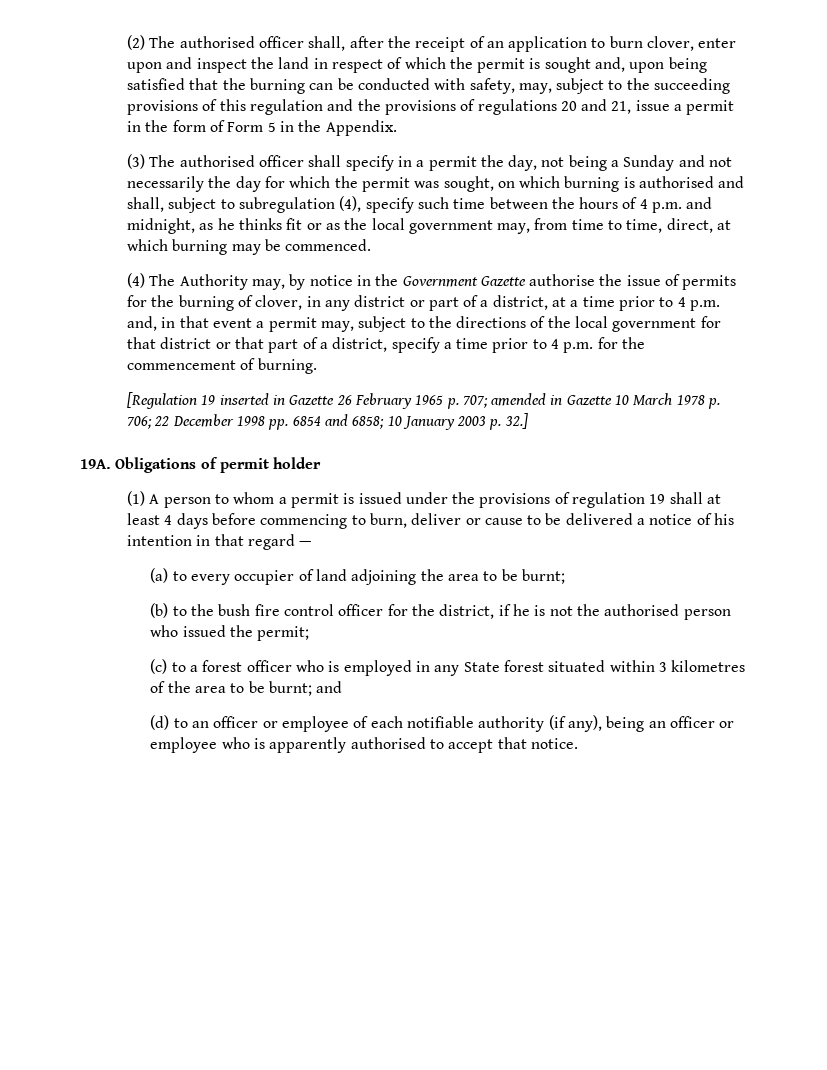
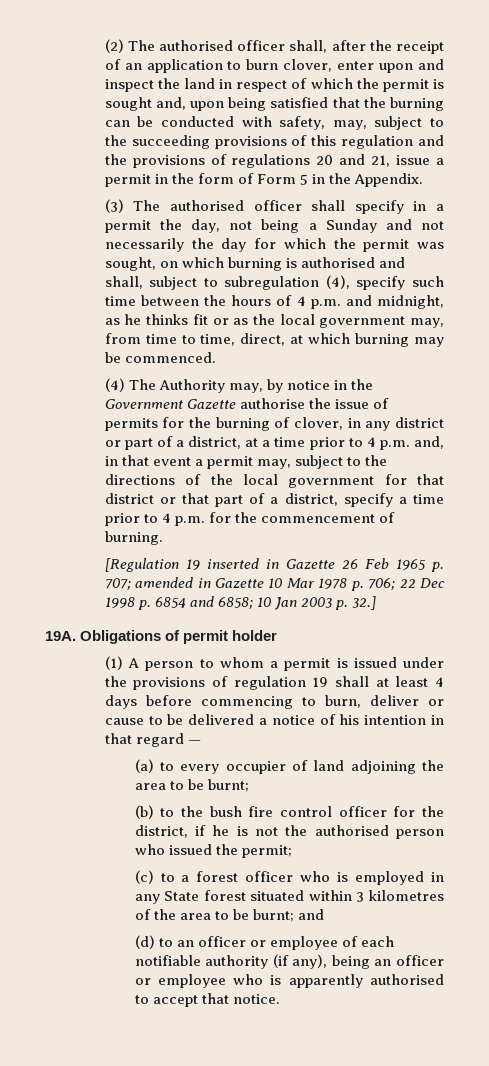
[354,393,412,409] February -> [364,558,389,569] Feb
[633,393,673,405] March -> [286,578,315,588] Mar
[172,414,289,430] December 1998 pp. -> [420,578,446,588] [104,597,151,610] Dec 1998 p.
[402,416,455,430] January -> [274,597,298,610] Jan

